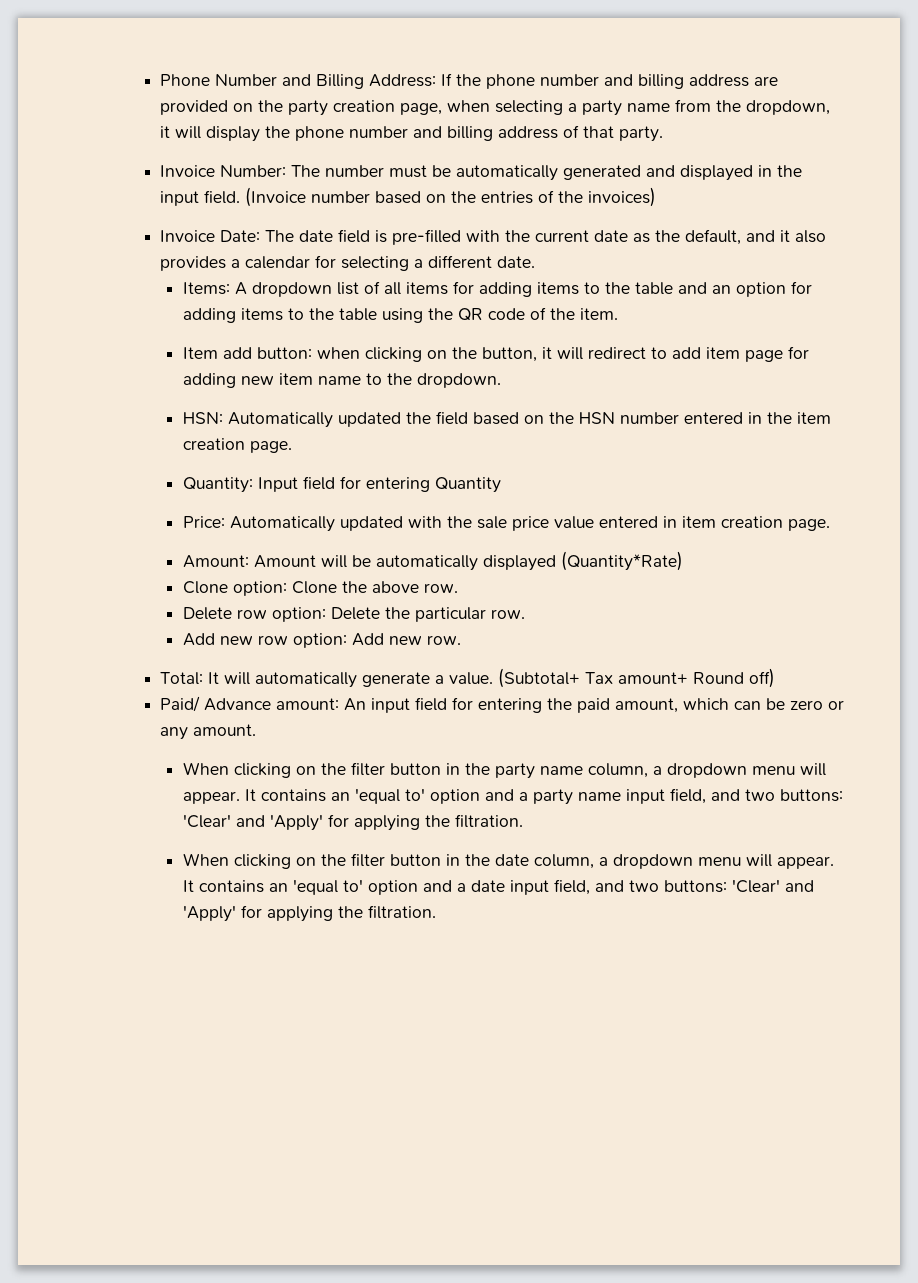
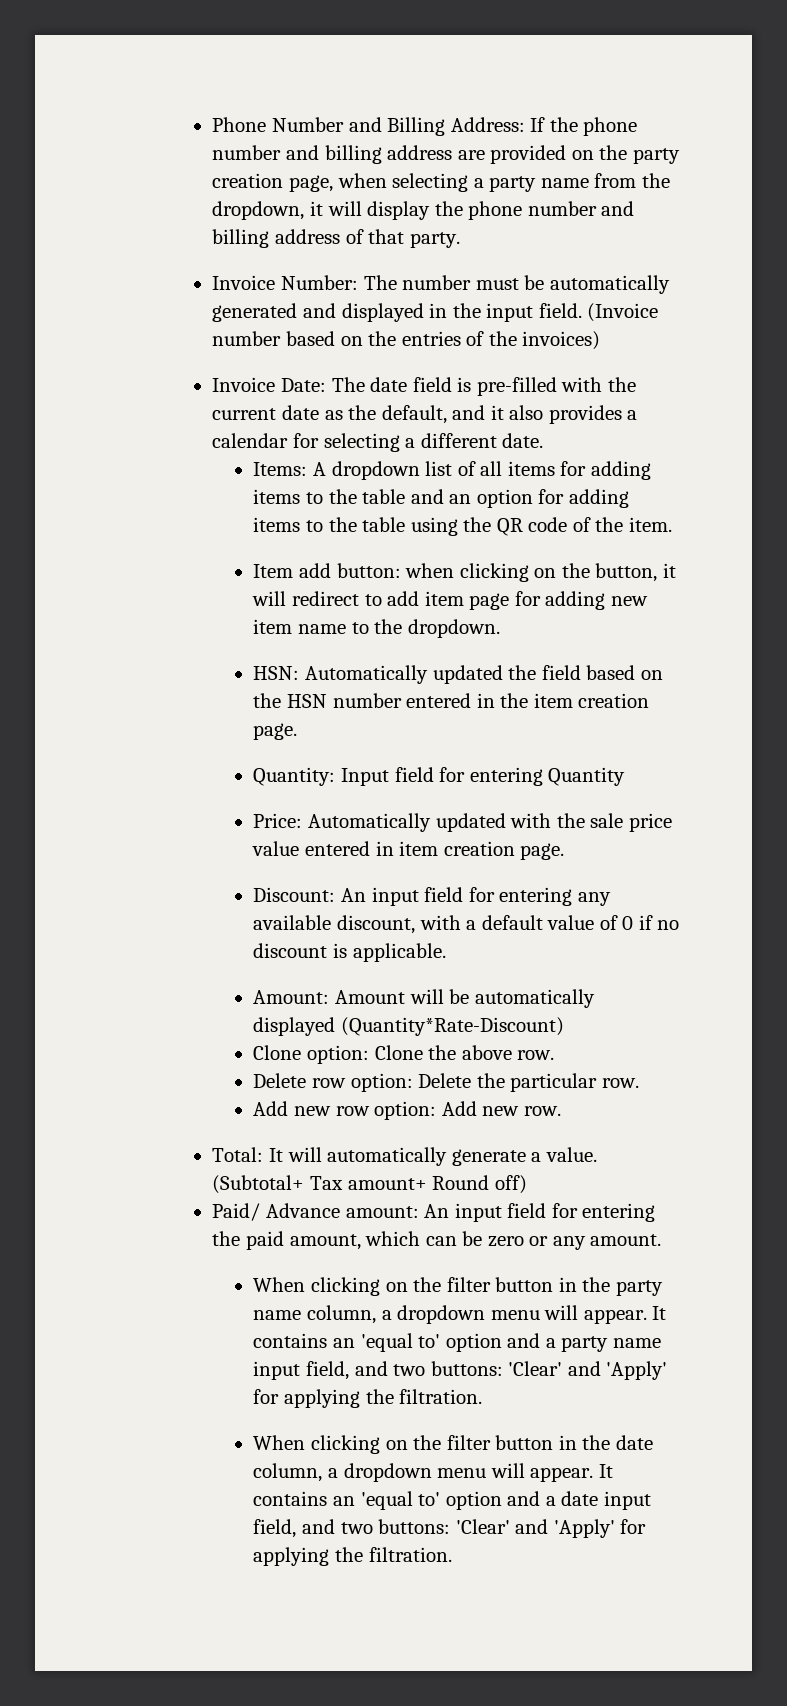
(831, 525) none -> [253,887,611,906] [253,915,680,934] [253,943,446,962] // Discount: An input field for entering any available discount, with a default value of 0 if no discount is applicable.
[561,551,684,571] (Quantity*Rate) -> [340,1017,564,1036] (Quantity*Rate-Discount)

